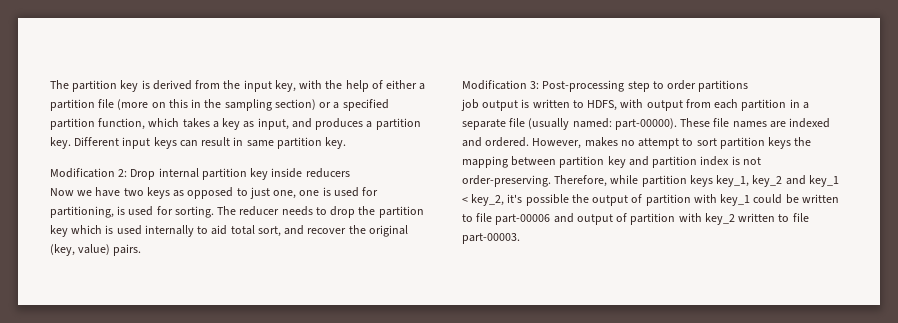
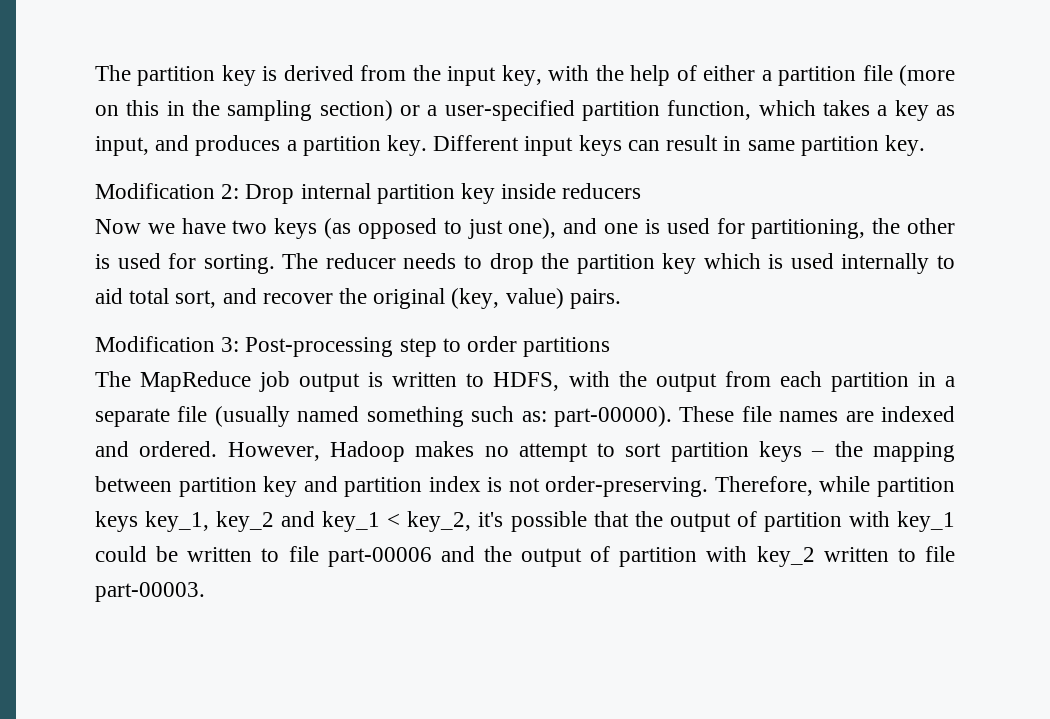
[342,99,389,111] specified -> [444,100,575,121] user-specified
[173,190,185,197] as -> [324,218,352,239] (as
[273,190,297,199] one, -> [508,218,598,239] one), and
(114, 212) none -> [872,218,956,234] the other
(749, 86) none -> [95,371,252,392] The MapReduce
(644, 103) none -> [618,371,647,387] the
[572,118,612,128] named: -> [297,406,547,427] named something such as:
(582, 143) none -> [329,441,405,462] Hadoop
(792, 143) none -> [811,451,825,457] –
(569, 200) none -> [593,511,629,527] that
(574, 218) none -> [483,546,512,562] the

